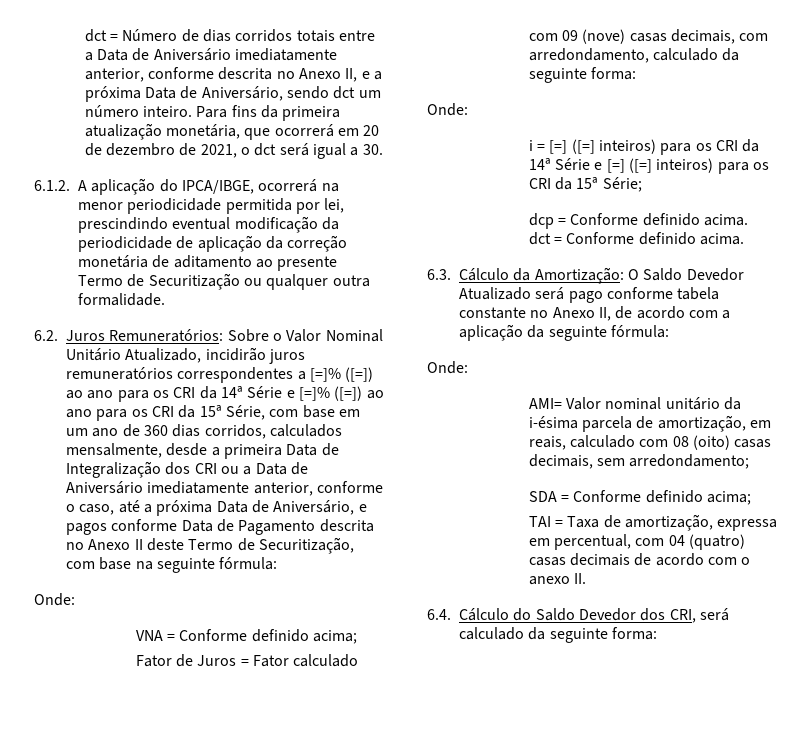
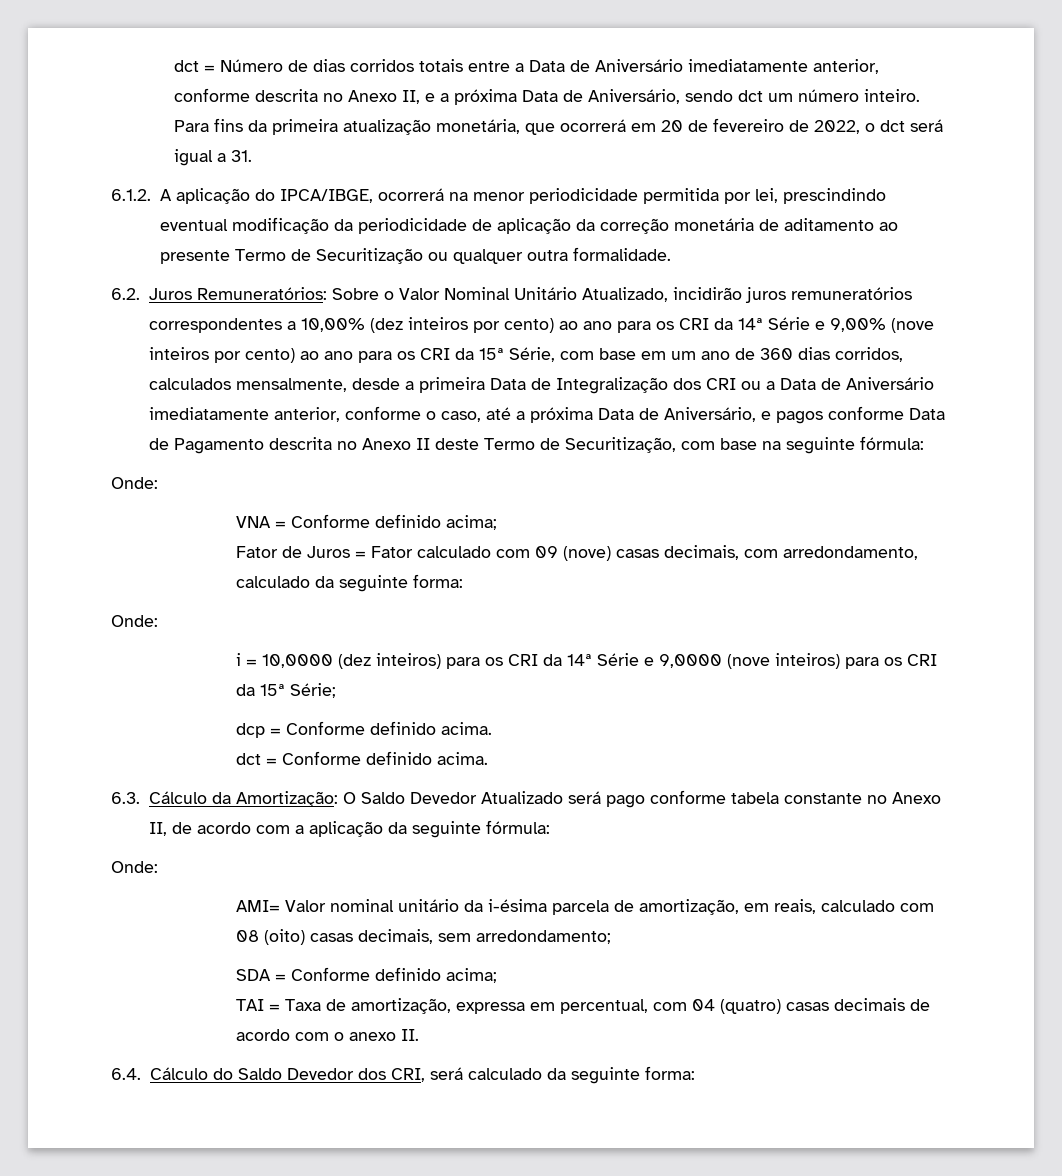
[106,143,237,158] dezembro de 2021, -> [712,118,860,134] fevereiro de 2022,
[362,144,383,155] 30. -> [230,150,252,162] 31.
[309,367,374,382] [=]% ([=]) -> [300,317,554,333] 10,00% (dez inteiros por cento)
[298,386,363,401] [=]% ([=]) -> [829,318,934,333] [148,347,295,363] 9,00% (nove inteiros por cento)
[549,139,595,154] [=] ([=] -> [262,654,372,669] 10,0000 (dez
[606,158,652,173] [=] ([=] -> [659,654,771,669] 9,0000 (nove

